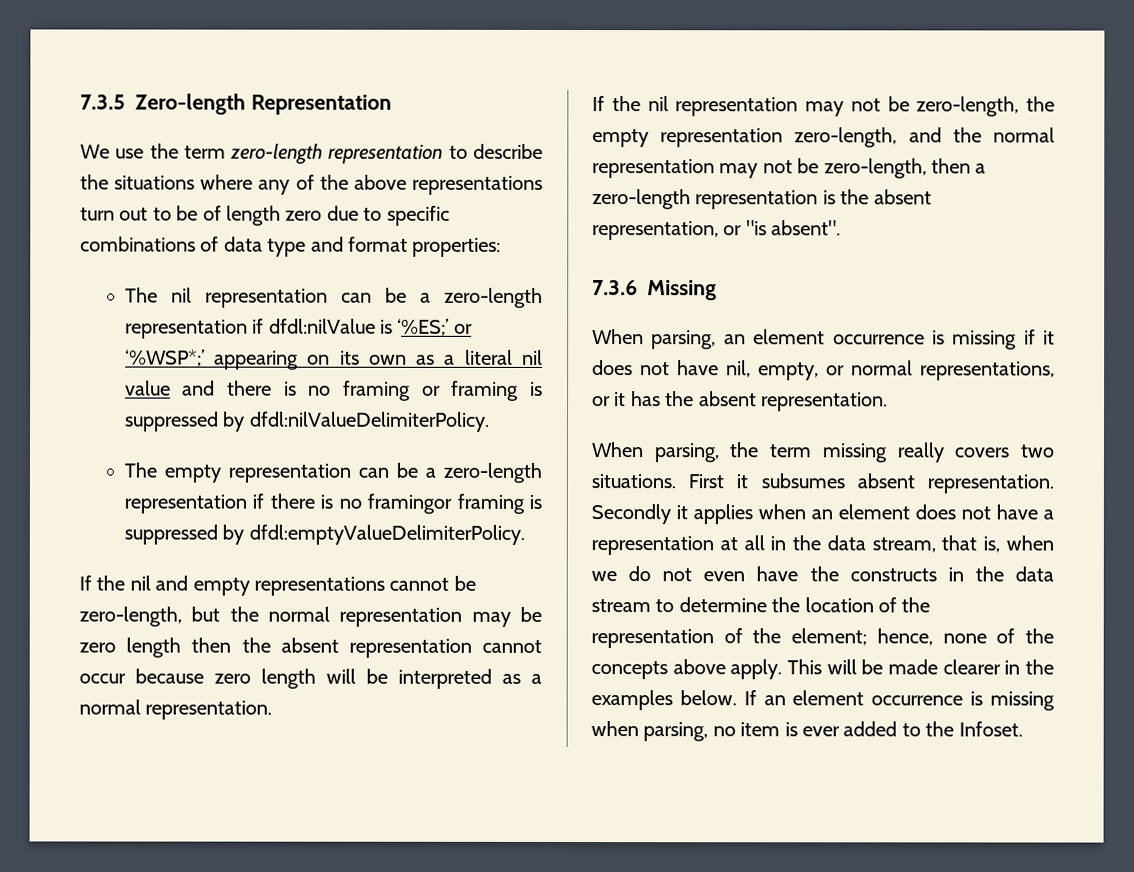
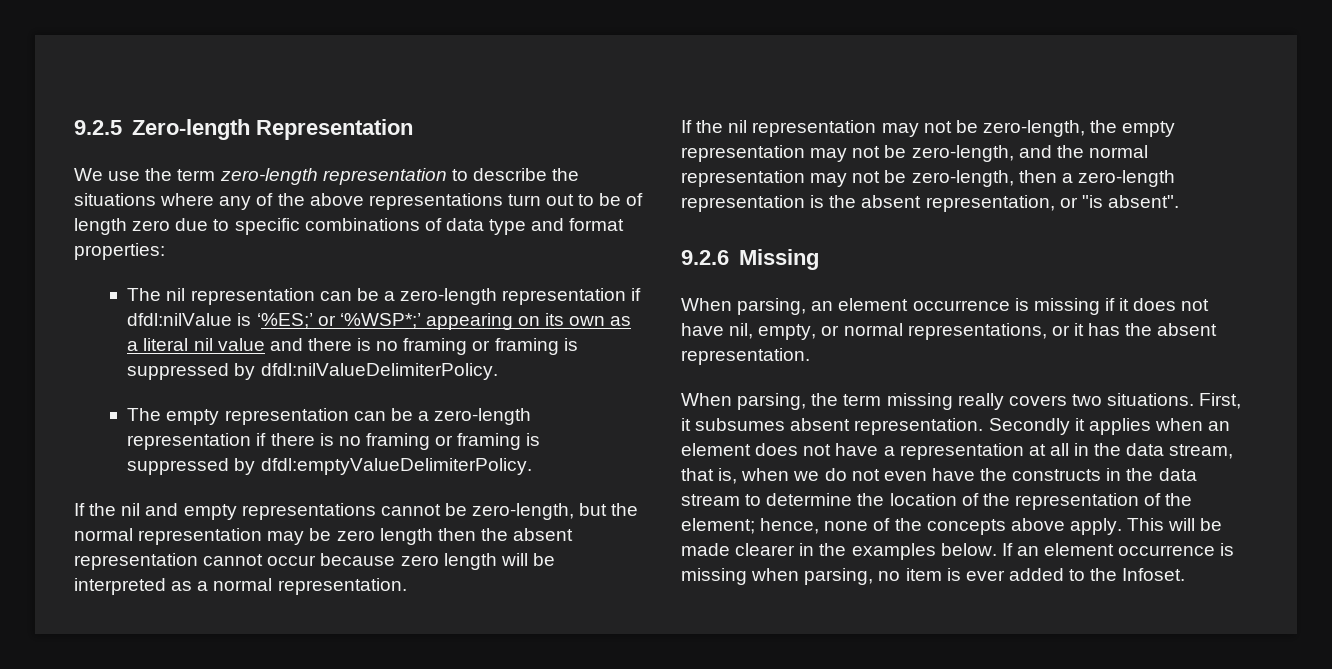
[80,94,126,110] 7.3.5 -> [74,120,122,135] 9.2.5
[367,493,453,514] framingor -> [365,433,454,450] framing or
(784, 138) none -> [810,145,907,162] may not be
[592,280,638,296] 7.3.6 -> [681,250,729,265] 9.2.6
[688,474,725,489] First -> [1199,393,1242,409] First,

